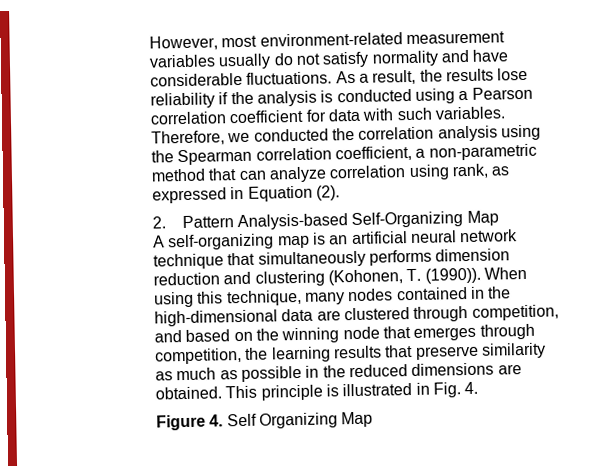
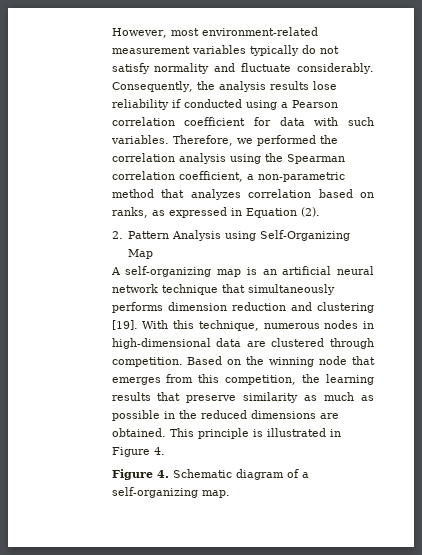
[218,53,272,70] usually -> [249,45,299,56] typically
[472,49,509,62] [150,69,443,87] have considerable fluctuations. As a result, the -> [241,63,375,74] [111,81,266,92] fluctuate considerably. Consequently, the analysis
[230,90,334,107] the analysis is -> (181, 103) none
[253,128,329,142] conducted -> [256,135,316,146] performed
[238,163,489,183] can analyze correlation using rank, -> [190,189,374,200] [111,207,148,218] analyzes correlation based on ranks,
[237,213,349,231] Analysis-based -> [172,230,257,241] Analysis using
[328,266,527,286] [154,286,512,308] (Kohonen, T. (1990)). When using this technique, many nodes contained in the -> [111,320,375,331] [19]. With this technique, numerous nodes in
[471,304,559,321] [154,329,231,343] competition, and based -> [111,356,223,367] competition. Based
[479,323,535,340] through -> [166,374,220,383] from this
[432,382,461,398] Fig. -> [111,447,150,457] Figure
[226,411,374,429] Self Organizing Map -> [172,469,309,480] [111,487,230,498] Schematic diagram of a self-organizing map.

